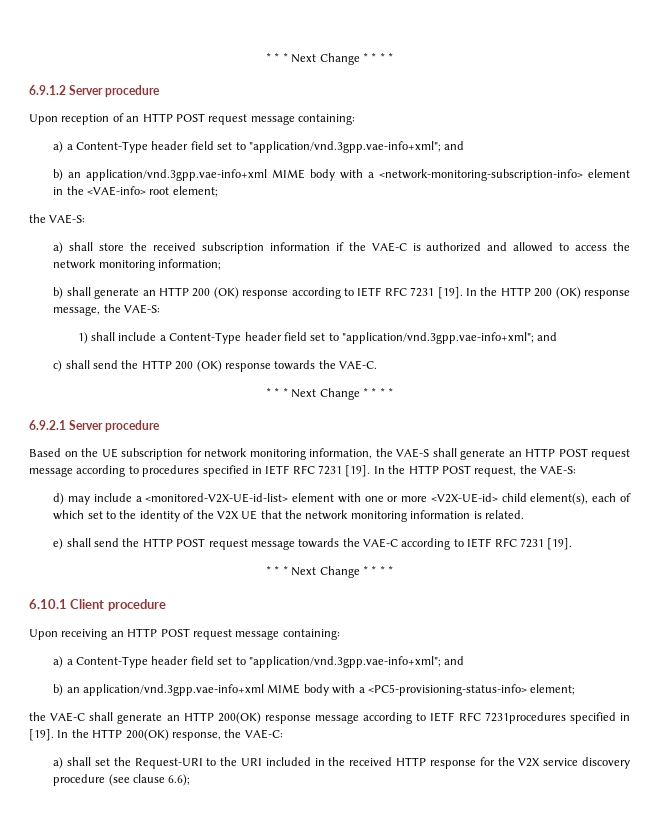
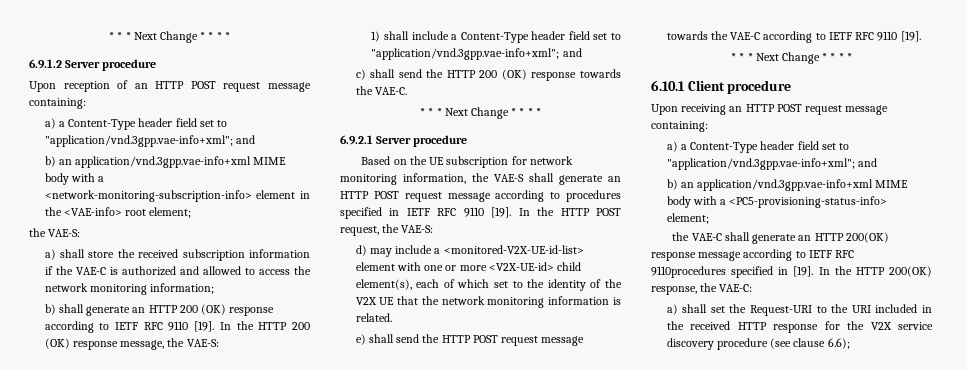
[410,287,435,297] 7231 -> [168,321,189,331] 9110
[318,465,342,475] 7231 -> [463,207,484,217] 9110
[519,538,544,548] 7231 -> [877,31,898,41] 9110
[484,712,566,724] 7231procedures -> [651,266,726,278] 9110procedures

